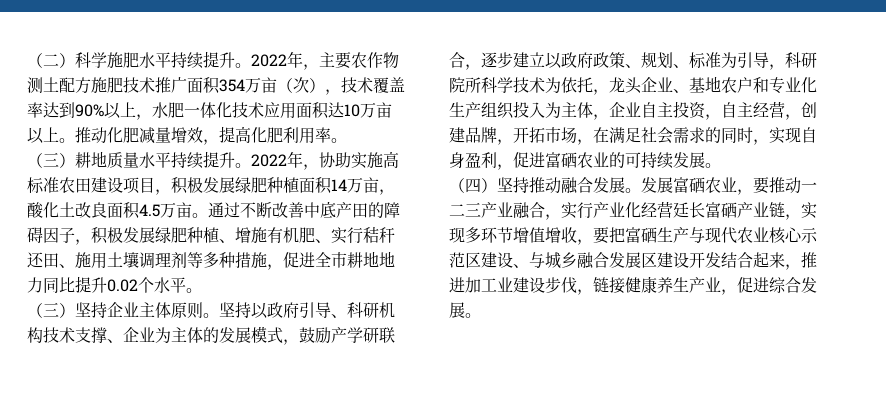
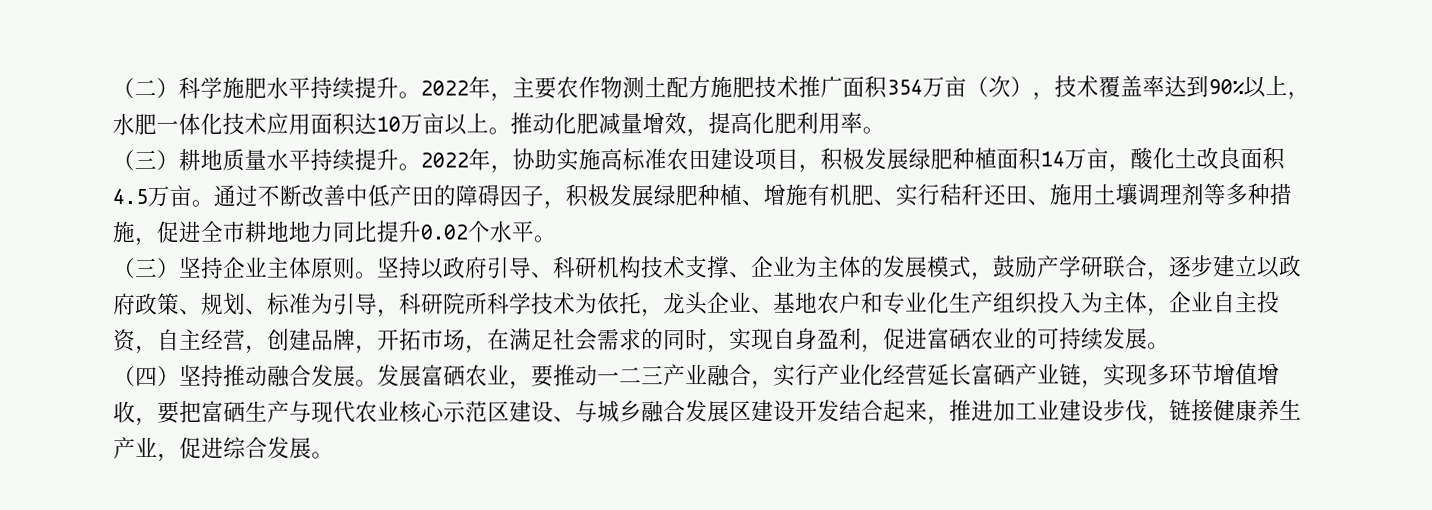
[320,201,336,218] 底 -> [367,184,390,207] 低
[673,202,689,218] 廷 -> [927,363,950,386] 延

